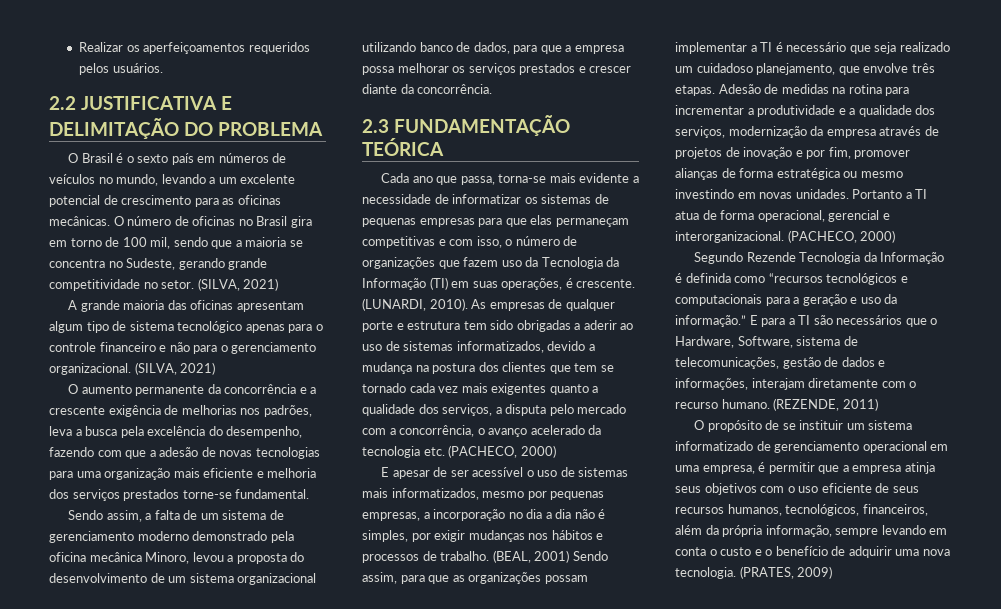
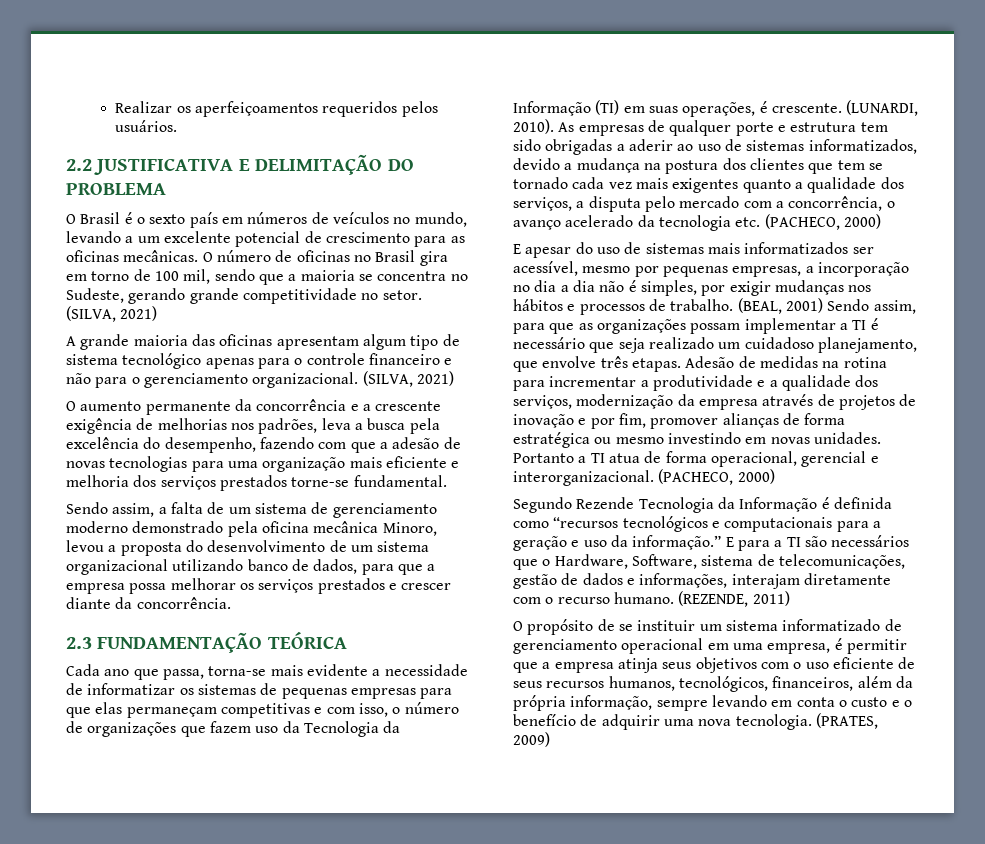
[433,467,534,477] de ser acessível o -> [575,242,593,254] do
[391,488,479,500] informatizados, -> [744,242,874,254] [513,261,578,276] informatizados ser acessível,

